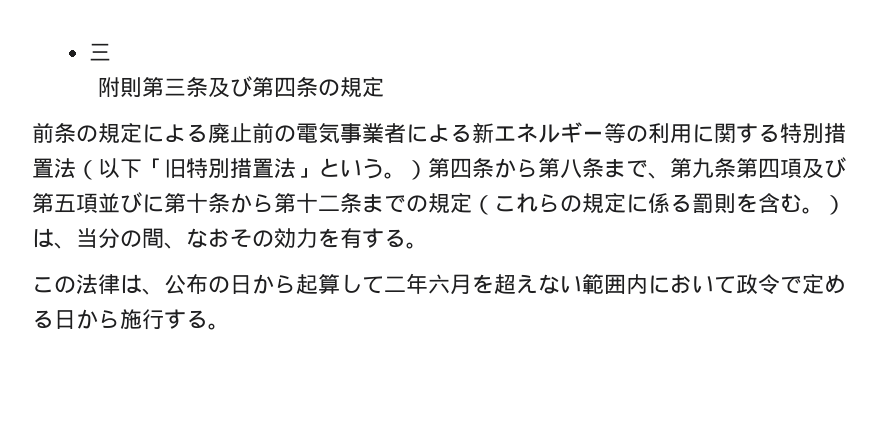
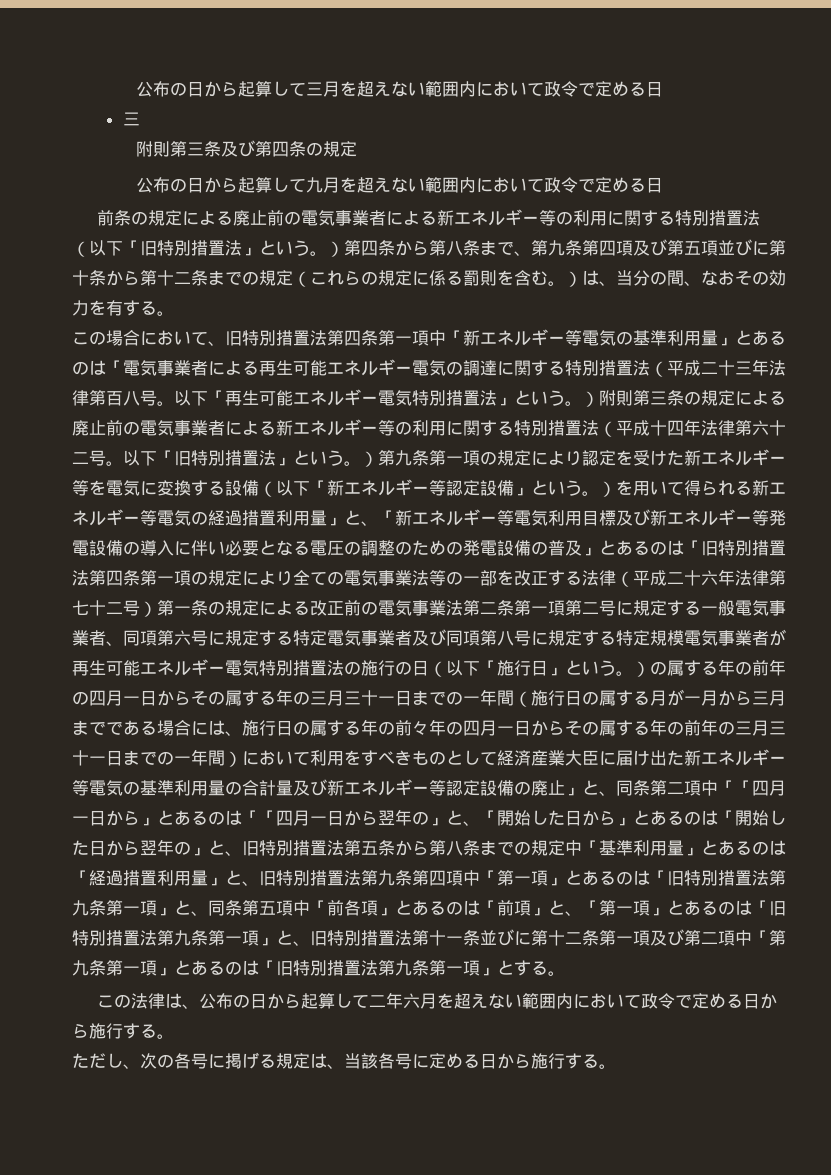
(89, 52) none -> [136,81,664,97] 公布の日から起算して三月を超えない範囲内において政令で定める日 //
(384, 87) none -> [136,177,664,193] // 公布の日から起算して九月を超えない範囲内において政令で定める日
(428, 245) none -> [72,329,786,346] [72,359,786,377] [72,389,786,407] [72,419,786,437] [72,449,786,467] [72,479,786,497] [72,509,786,526] [72,540,786,556] [72,569,786,587] [72,600,786,617] [72,629,786,646] [72,659,786,677] [72,689,786,707] [72,719,786,736] [72,749,786,767] [72,779,786,796] [72,809,786,826] [72,839,786,856] [72,870,786,886] [72,900,786,916] [72,929,786,946] [72,960,565,976] // この場合において、旧特別措置法第四条第一項中「新エネルギー等電気の基準利用量」とあるのは「電気事業者による再生可能エネルギー電気の調達に関する特別措置法（平成二十三年法律第百八号。以下「再生可能エネルギー電気特別措置法」という。）附則第三条の規定による廃止前の電気事業者による新エネルギー等の利用に関する特別措置法（平成十四年法律第六十二号。以下「旧特別措置法」という。）第九条第一項の規定により認定を受けた新エネルギー等を電気に変換する設備（以下「新エネルギー等認定設備」という。）を用いて得られる新エネルギー等電気の経過措置利用量」と、「新エネルギー等電気利用目標及び新エネルギー等発電設備の導入に伴い必要となる電圧の調整のための発電設備の普及」とあるのは「旧特別措置法第四条第一項の規定により全ての電気事業法等の一部を改正する法律（平成二十六年法律第七十二号）第一条の規定による改正前の電気事業法第二条第一項第二号に規定する一般電気事業者、同項第六号に規定する特定電気事業者及び同項第八号に規定する特定規模電気事業者が再生可能エネルギー電気特別措置法の施行の日（以下「施行日」という。）の属する年の前年の四月一日からその属する年の三月三十一日までの一年間（施行日の属する月が一月から三月までである場合には、施行日の属する年の前々年の四月一日からその属する年の前年の三月三十一日までの一年間）において利用をすべきものとして経済産業大臣に届け出た新エネルギー等電気の基準利用量の合計量及び新エネルギー等認定設備の廃止」と、同条第二項中「「四月一日から」とあるのは「「四月一日から翌年の」と、「開始した日から」とあるのは「開始した日から翌年の」と、旧特別措置法第五条から第八条までの規定中「基準利用量」とあるのは「経過措置利用量」と、旧特別措置法第九条第四項中「第一項」とあるのは「旧特別措置法第九条第一項」と、同条第五項中「前各項」とあるのは「前項」と、「第一項」とあるのは「旧特別措置法第九条第一項」と、旧特別措置法第十一条並びに第十二条第一項及び第二項中「第九条第一項」とあるのは「旧特別措置法第九条第一項」とする。
(230, 326) none -> [72,1052,616,1069] // ただし、次の各号に掲げる規定は、当該各号に定める日から施行する。

